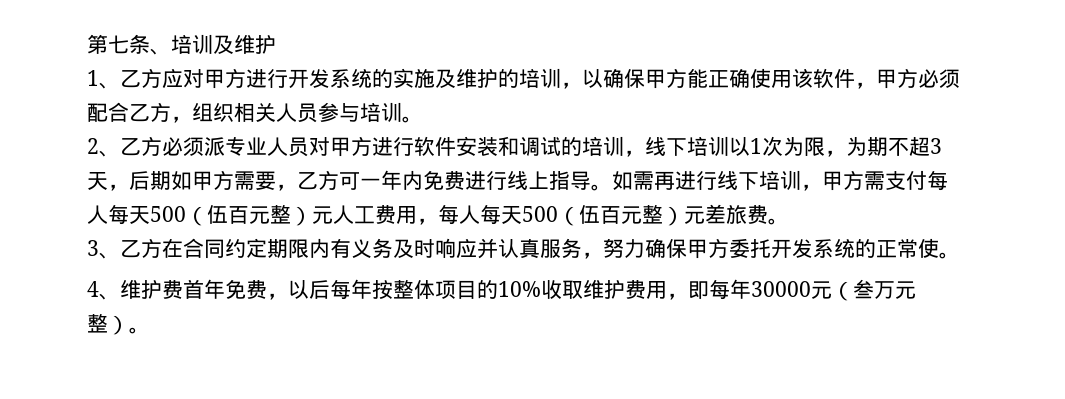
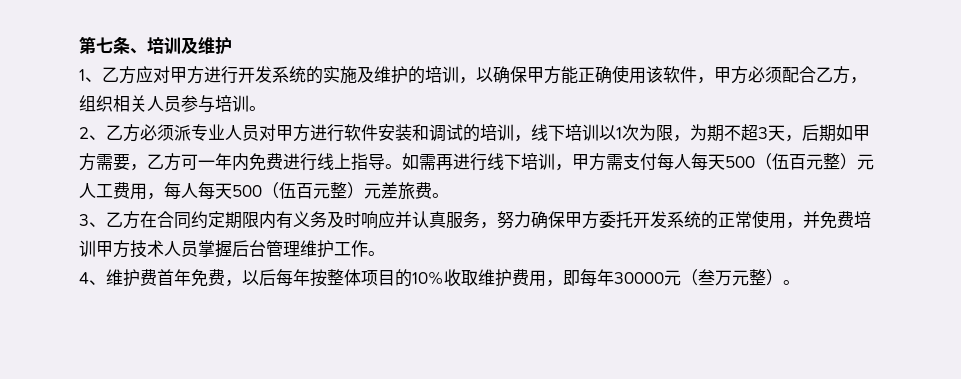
(939, 248) none -> [769,211,871,229] [79,240,368,258] 用，并免费培训甲方技术人员掌握后台管理维护工作

